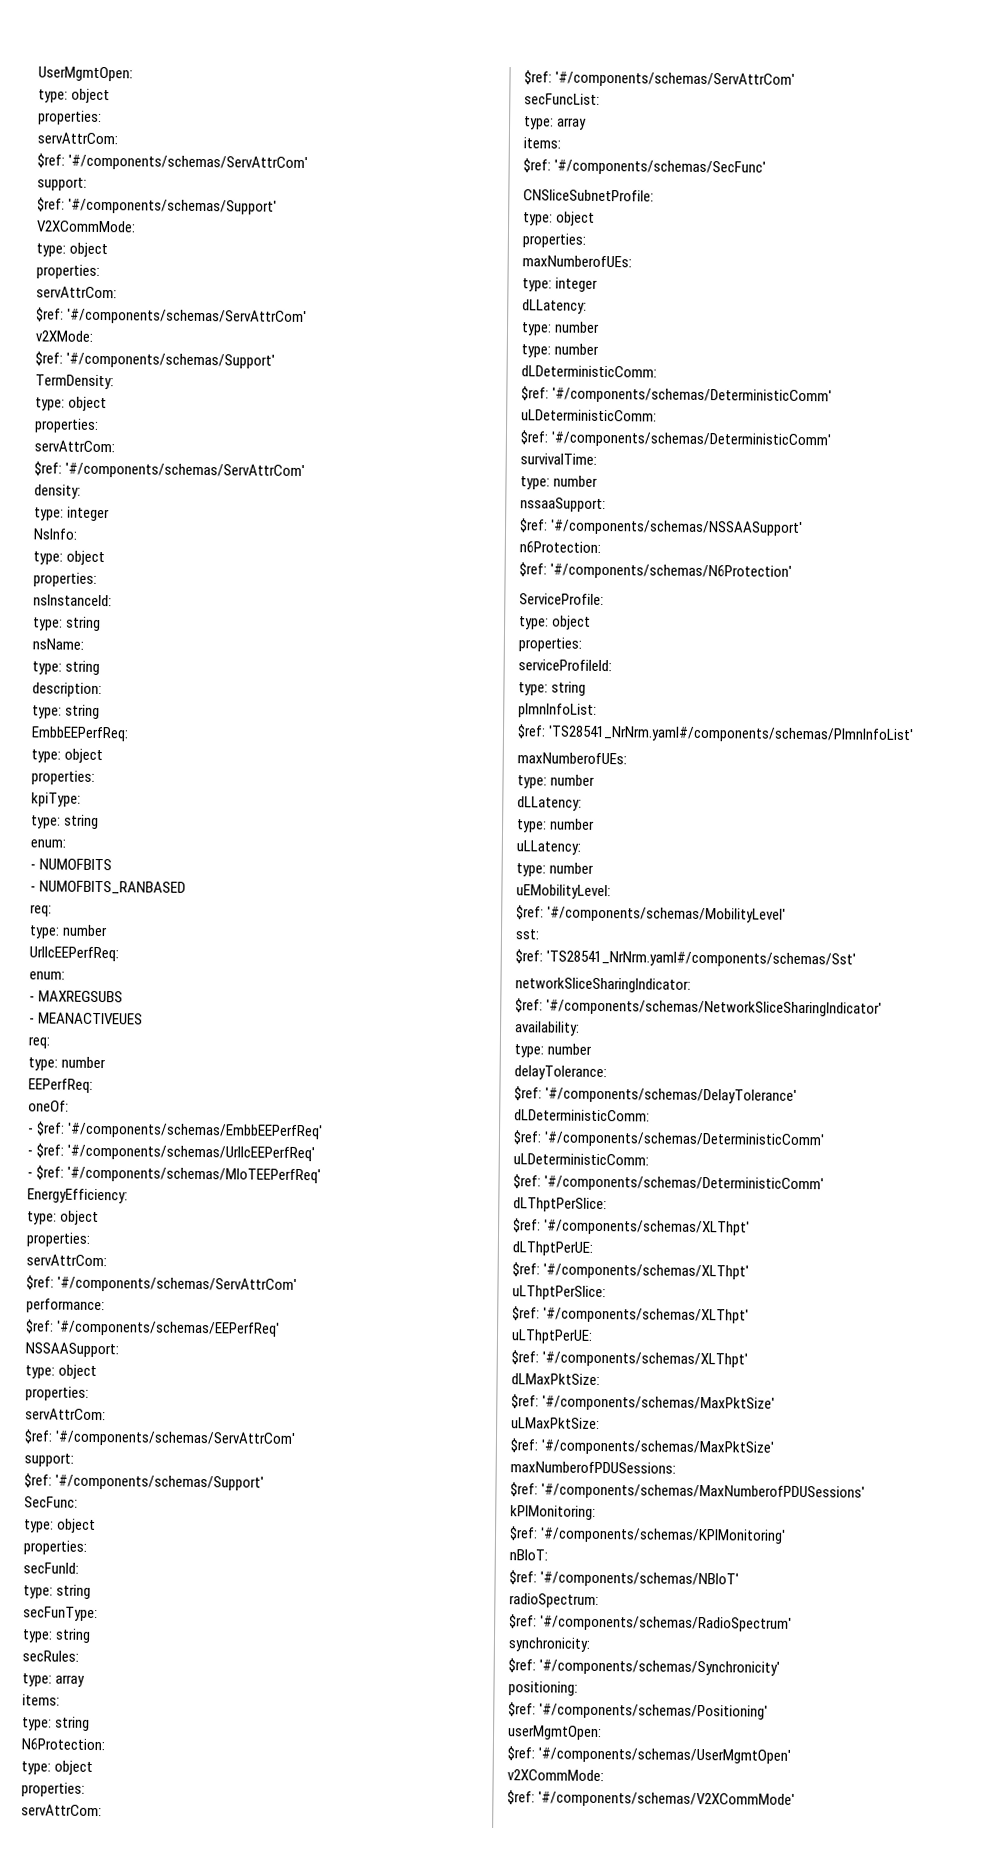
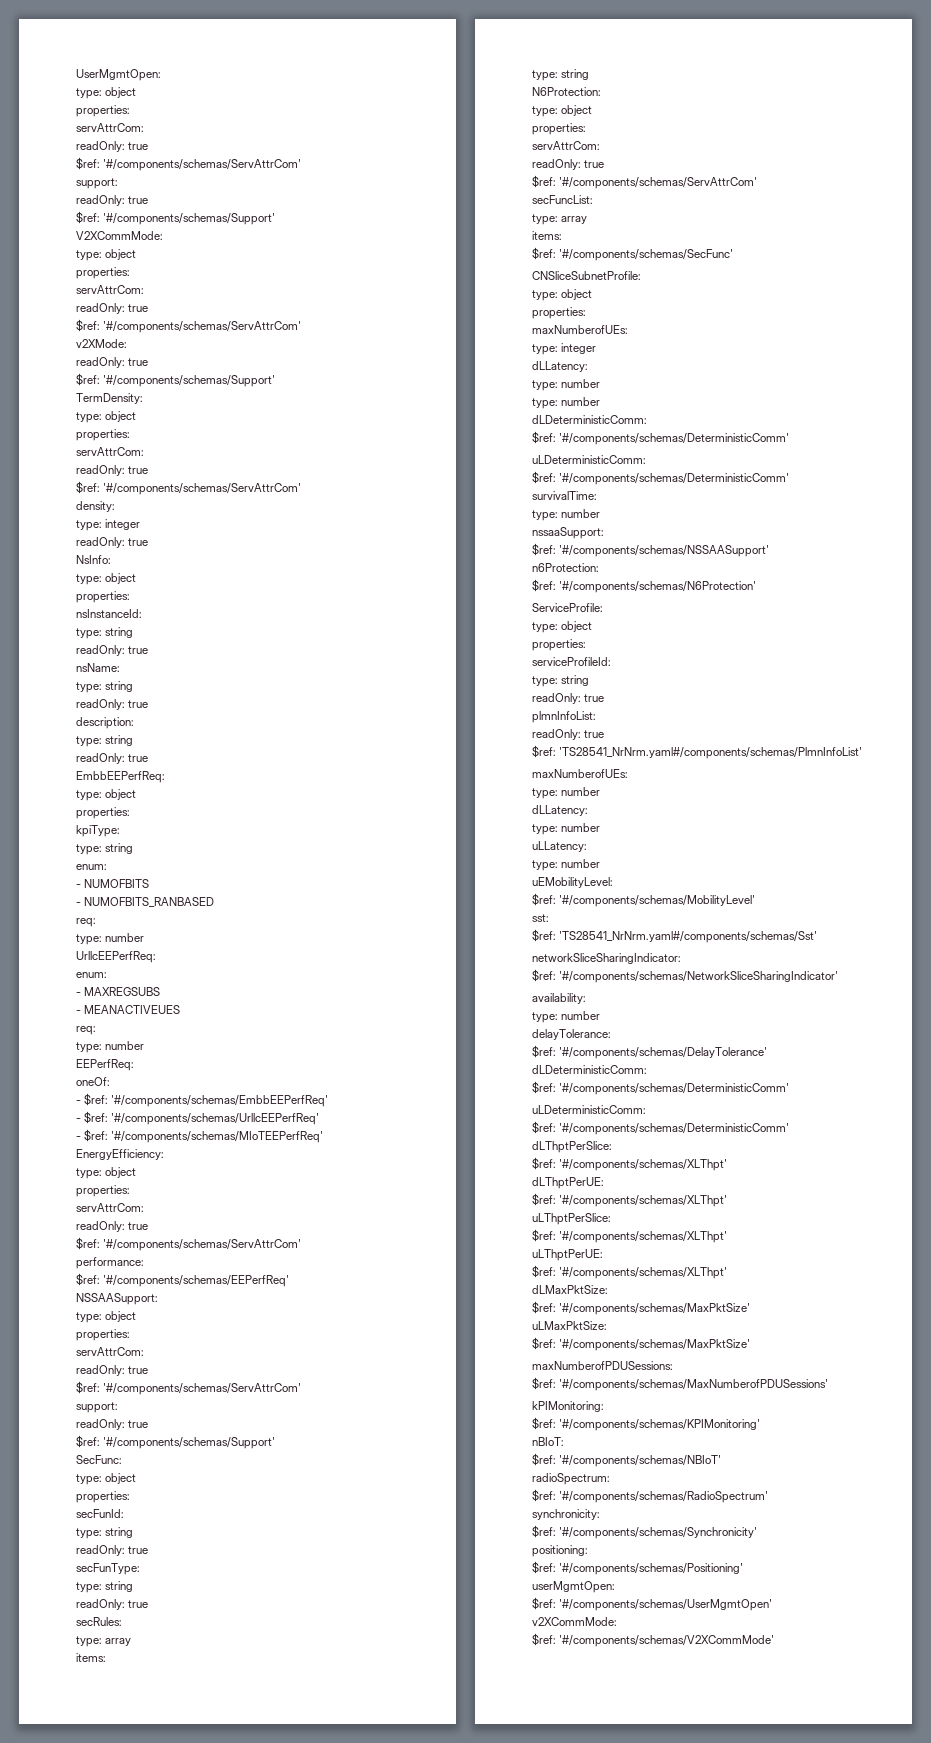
[37,153,309,172] [37,177,87,191] // $ref: '#/components/schemas/ServAttrCom' // support: -> [76,141,149,152] [76,157,302,171] [76,178,118,189] [76,195,149,206] // readOnly: true // $ref: '#/components/schemas/ServAttrCom' // support: // readOnly: true
(117, 292) none -> [76,303,149,314] // readOnly: true
(93, 336) none -> [76,357,149,368] // readOnly: true
(115, 446) none -> [76,465,149,476] // readOnly: true
(111, 514) none -> [76,537,149,548] // readOnly: true
(102, 624) none -> [76,645,149,656] // readOnly: true
(101, 668) none -> [76,699,149,710] // readOnly: true
(101, 712) none -> [76,753,149,764] // readOnly: true
(107, 1260) none -> [76,1221,149,1232] // readOnly: true
[24,1429,297,1447] [24,1453,74,1467] // $ref: '#/components/schemas/ServAttrCom' // support: -> [76,1365,149,1376] [76,1381,302,1395] [76,1402,118,1413] [76,1419,149,1430] // readOnly: true // $ref: '#/components/schemas/ServAttrCom' // support: // readOnly: true
(92, 1591) none -> [76,1545,149,1556] // readOnly: true
(92, 1635) none -> [76,1599,149,1610] // readOnly: true
(102, 1810) none -> [532,159,605,170] // readOnly: true
(587, 688) none -> [532,693,605,704] // readOnly: true
(597, 710) none -> [532,729,605,740] // readOnly: true

